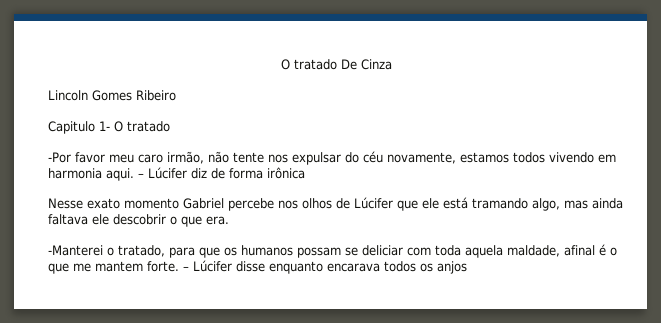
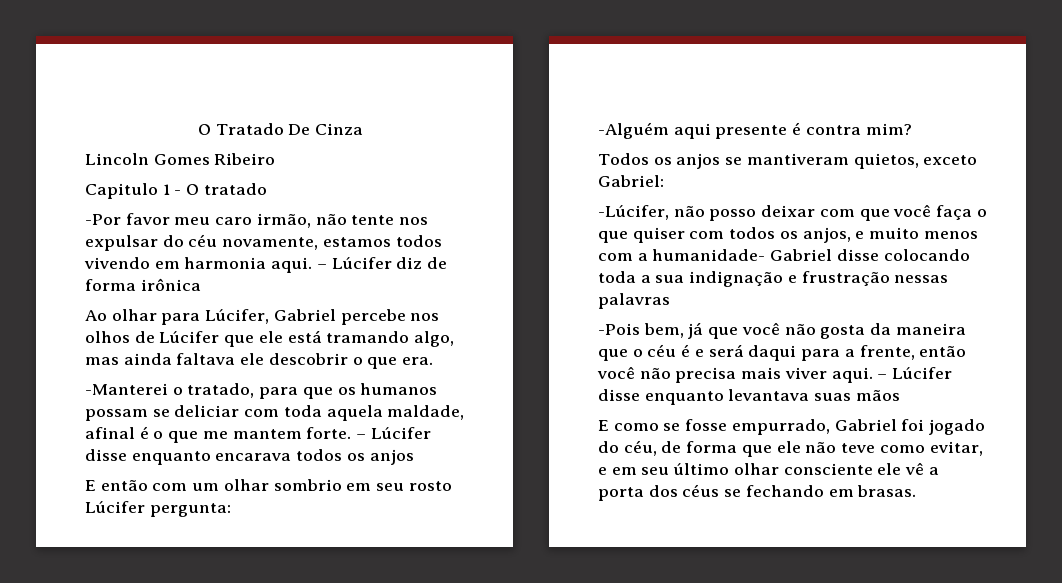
[280,59,337,70] O tratado -> [197,123,284,135] O Tratado
[99,121,110,131] 1- -> [162,184,182,195] 1 -
[48,198,179,209] Nesse exato momento -> [85,309,270,325] Ao olhar para Lúcifer,
(467, 267) none -> [85,479,452,491] [85,501,231,517] [598,122,912,139] [598,153,978,169] [598,175,664,187] [598,204,987,221] [598,227,978,243] [598,249,970,261] [598,271,949,287] [598,293,670,309] [598,322,966,339] [598,344,967,361] [597,366,953,383] [598,389,900,405] [598,419,986,435] [598,440,983,457] [598,462,939,475] [598,484,917,501] // E então com um olhar sombrio em seu rosto Lúcifer pergunta: // -Alguém aqui presente é contra mim? // Todos os anjos se mantiveram quietos, exceto Gabriel: // -Lúcifer, não posso deixar com que você faça o que quiser com todos os anjos, e muito menos com a humanidade- Gabriel disse colocando toda a sua indignação e frustração nessas palavras // -Pois bem, já que você não gosta da maneira que o céu é e será daqui para a frente, então você não precisa mais viver aqui. – Lúcifer disse enquanto levantava suas mãos // E como se fosse empurrado, Gabriel foi jogado do céu, de forma que ele não teve como evitar, e em seu último olhar consciente ele vê a porta dos céus se fechando em brasas.

